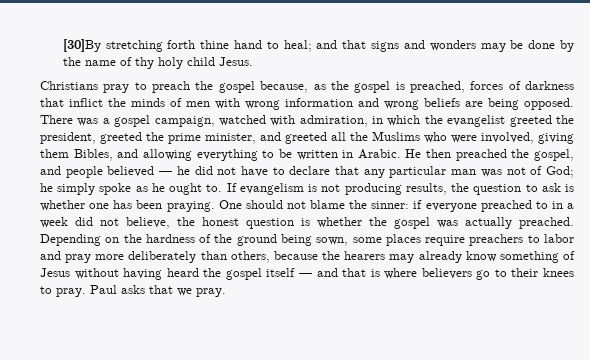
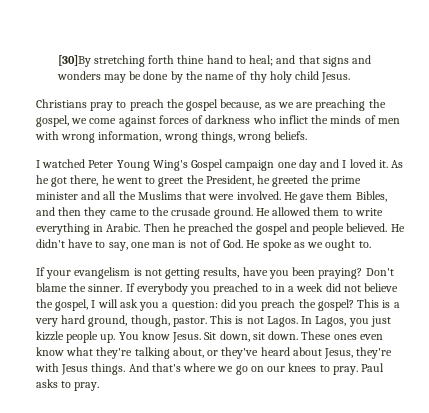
[330,81,465,93] the gospel is preached, -> [277,99,386,111] [36,115,156,127] we are preaching the gospel, we come against
[40,98,64,107] that -> [252,115,276,124] who
[285,98,574,110] [40,115,574,127] [40,131,574,144] [40,149,452,161] information and wrong beliefs are being opposed. There was a gospel campaign, watched with admiration, in which the evangelist greeted the president, greeted the prime minister, and greeted all the Muslims who were involved, giving them Bibles, and allowing everything to be written in Arabic. He then -> [98,131,308,143] [36,159,404,171] [36,175,361,187] [36,191,387,203] [36,207,383,219] [36,223,186,235] information, wrong things, wrong beliefs. // I watched Peter Young Wing's Gospel campaign one day and I loved it. As he got there, he went to greet the President, he greeted the prime minister and all the Muslims that were involved. He gave them Bibles, and then they came to the crusade ground. He allowed them to write everything in Arabic. Then he
[534,149,575,161] gospel, -> [255,223,288,235] gospel
[107,166,574,178] [40,183,96,195] believed — he did not have to declare that any particular man was not of God; he simply -> [346,223,405,232] [36,239,261,251] believed. He didn't have to say, one man is not of God. He
[151,183,165,192] he -> [307,242,324,248] we
[226,183,237,192] If -> [36,267,72,279] // If your
[344,183,575,195] [40,200,477,212] producing results, the question to ask is whether one has been praying. One should not blame the sinner: if everyone -> [165,267,394,279] [36,283,211,295] getting results, have you been praying? Don't blame the sinner. If everybody you
[126,217,574,229] [40,234,574,246] [40,251,575,263] [40,268,539,280] believe, the honest question is whether the gospel was actually preached. Depending on the hardness of the ground being sown, some places require preachers to labor and pray more deliberately than others, because the hearers may already know something of Jesus without having heard the gospel itself — and that is where believers go to their -> [364,283,399,292] [36,299,400,311] [35,315,391,327] [36,331,383,343] [36,347,393,359] [35,363,286,375] believe the gospel, I will ask you a question: did you preach the gospel? This is a very hard ground, though, pastor. This is not Lagos. In Lagos, you just kizzle people up. You know Jesus. Sit down, sit down. These ones even know what they're talking about, or they've heard about Jesus, they're with Jesus things. And that's where we go on our
[149,285,192,296] that we -> [61,381,72,388] to

